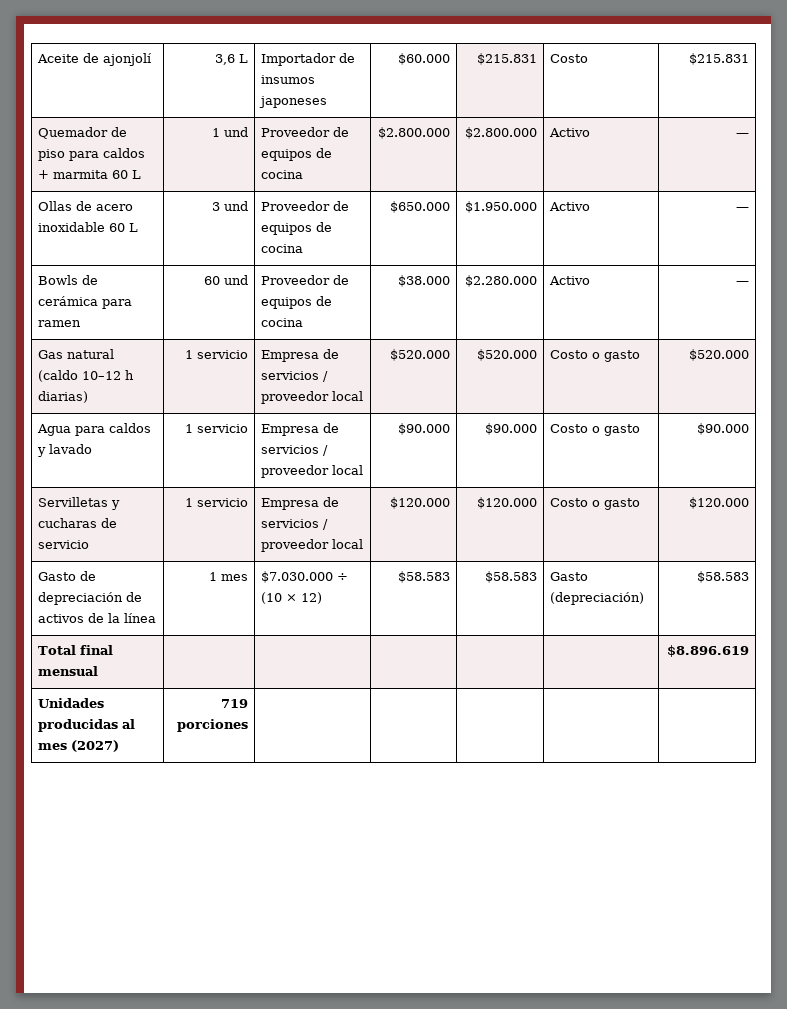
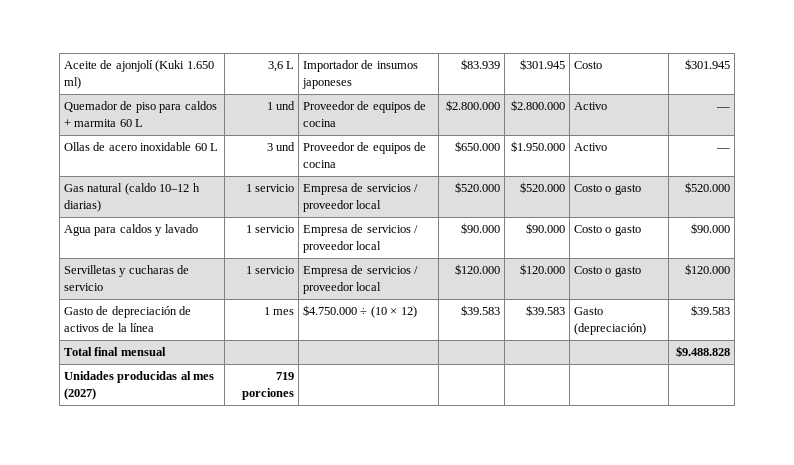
(152, 59) none -> [155,60,214,72] [64,77,82,89] (Kuki 1.650 ml)
[398,53,451,65] [477,53,538,65] $60.000 | $215.831 -> [460,59,500,70] [519,59,565,70] $83.939 | $301.945
[689,53,750,65] $215.831 -> [684,59,730,70] $301.945
[37,275,98,285] [37,296,132,309] [37,320,81,327] [204,275,249,285] [260,275,349,285] [260,296,332,309] [260,318,303,327] [398,275,451,287] [465,275,538,287] [548,276,590,285] [736,281,750,285] // Bowls de cerámica para ramen | 60 und | Proveedor de equipos de cocina | $38.000 | $2.280.000 | Activo | — -> (730, 149) none
[260,571,333,583] $7.030.000 -> [303,305,358,316] $4.750.000
[398,571,451,583] [485,571,538,583] $58.583 | $58.583 -> [460,305,500,316] [525,305,565,316] $39.583 | $39.583
[697,571,750,583] $58.583 -> [690,305,730,316] $39.583
[667,645,750,657] $8.896.619 -> [675,346,730,357] $9.488.828

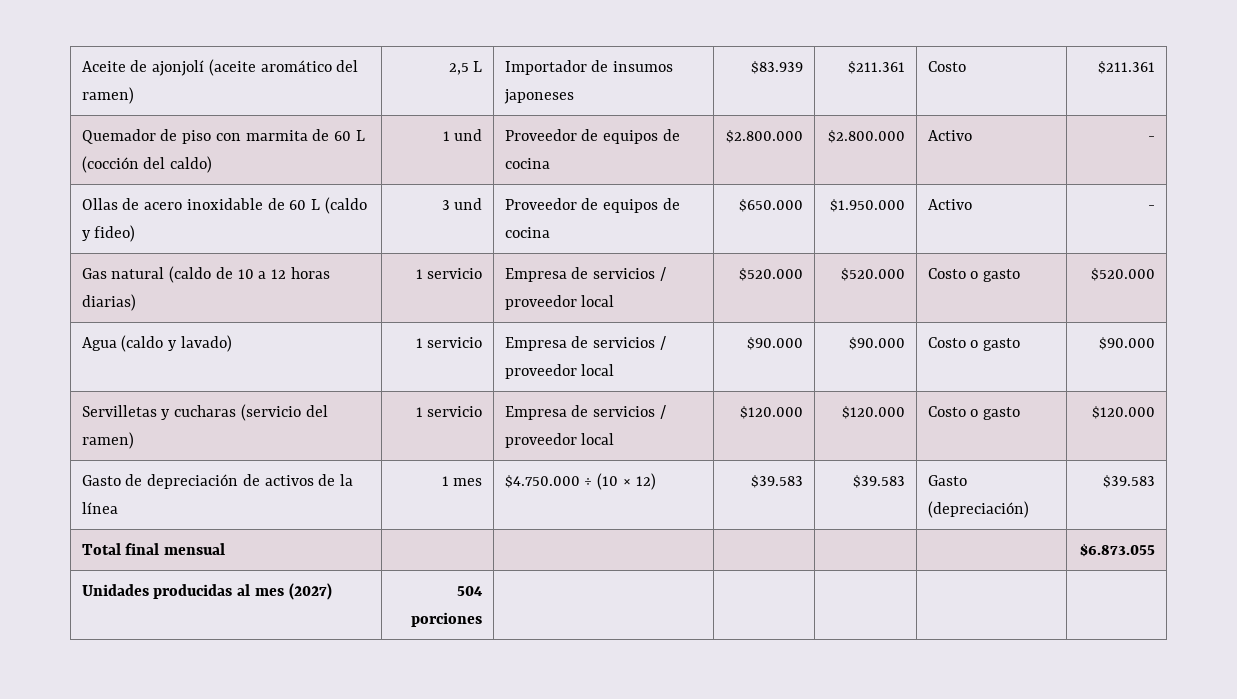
[155,60,214,72] [64,77,82,89] [267,61,283,72] (Kuki 1.650 ml) | 3,6 -> [208,59,359,76] [81,87,134,104] [448,63,469,75] (aceite aromático del ramen) | 2,5
[519,59,565,70] $301.945 -> [848,61,906,74] $211.361
[684,59,730,70] $301.945 -> [1098,61,1156,74] $211.361
[159,101,217,113] [64,119,144,127] para caldos + marmita 60 L -> [215,129,365,141] [81,156,213,173] con marmita de 60 L (cocción del caldo)
[715,107,730,110] — -> [1148,136,1156,141] -
[194,143,218,151] 60 L -> [267,197,367,214] [81,225,136,242] de 60 L (caldo y fideo)
[715,148,730,151] — -> [1148,205,1156,210] -
[159,183,200,192] 10–12 h -> [215,267,330,279] de 10 a 12 horas
[94,224,198,236] para caldos y lavado -> [121,335,232,352] (caldo y lavado)
[177,265,190,274] [64,283,104,291] de servicio -> [240,404,328,421] [81,432,134,449] (servicio del ramen)
[675,346,730,357] $9.488.828 -> [1080,544,1156,557] $6.873.055
[275,372,294,380] 719 -> [457,586,484,596] 504

